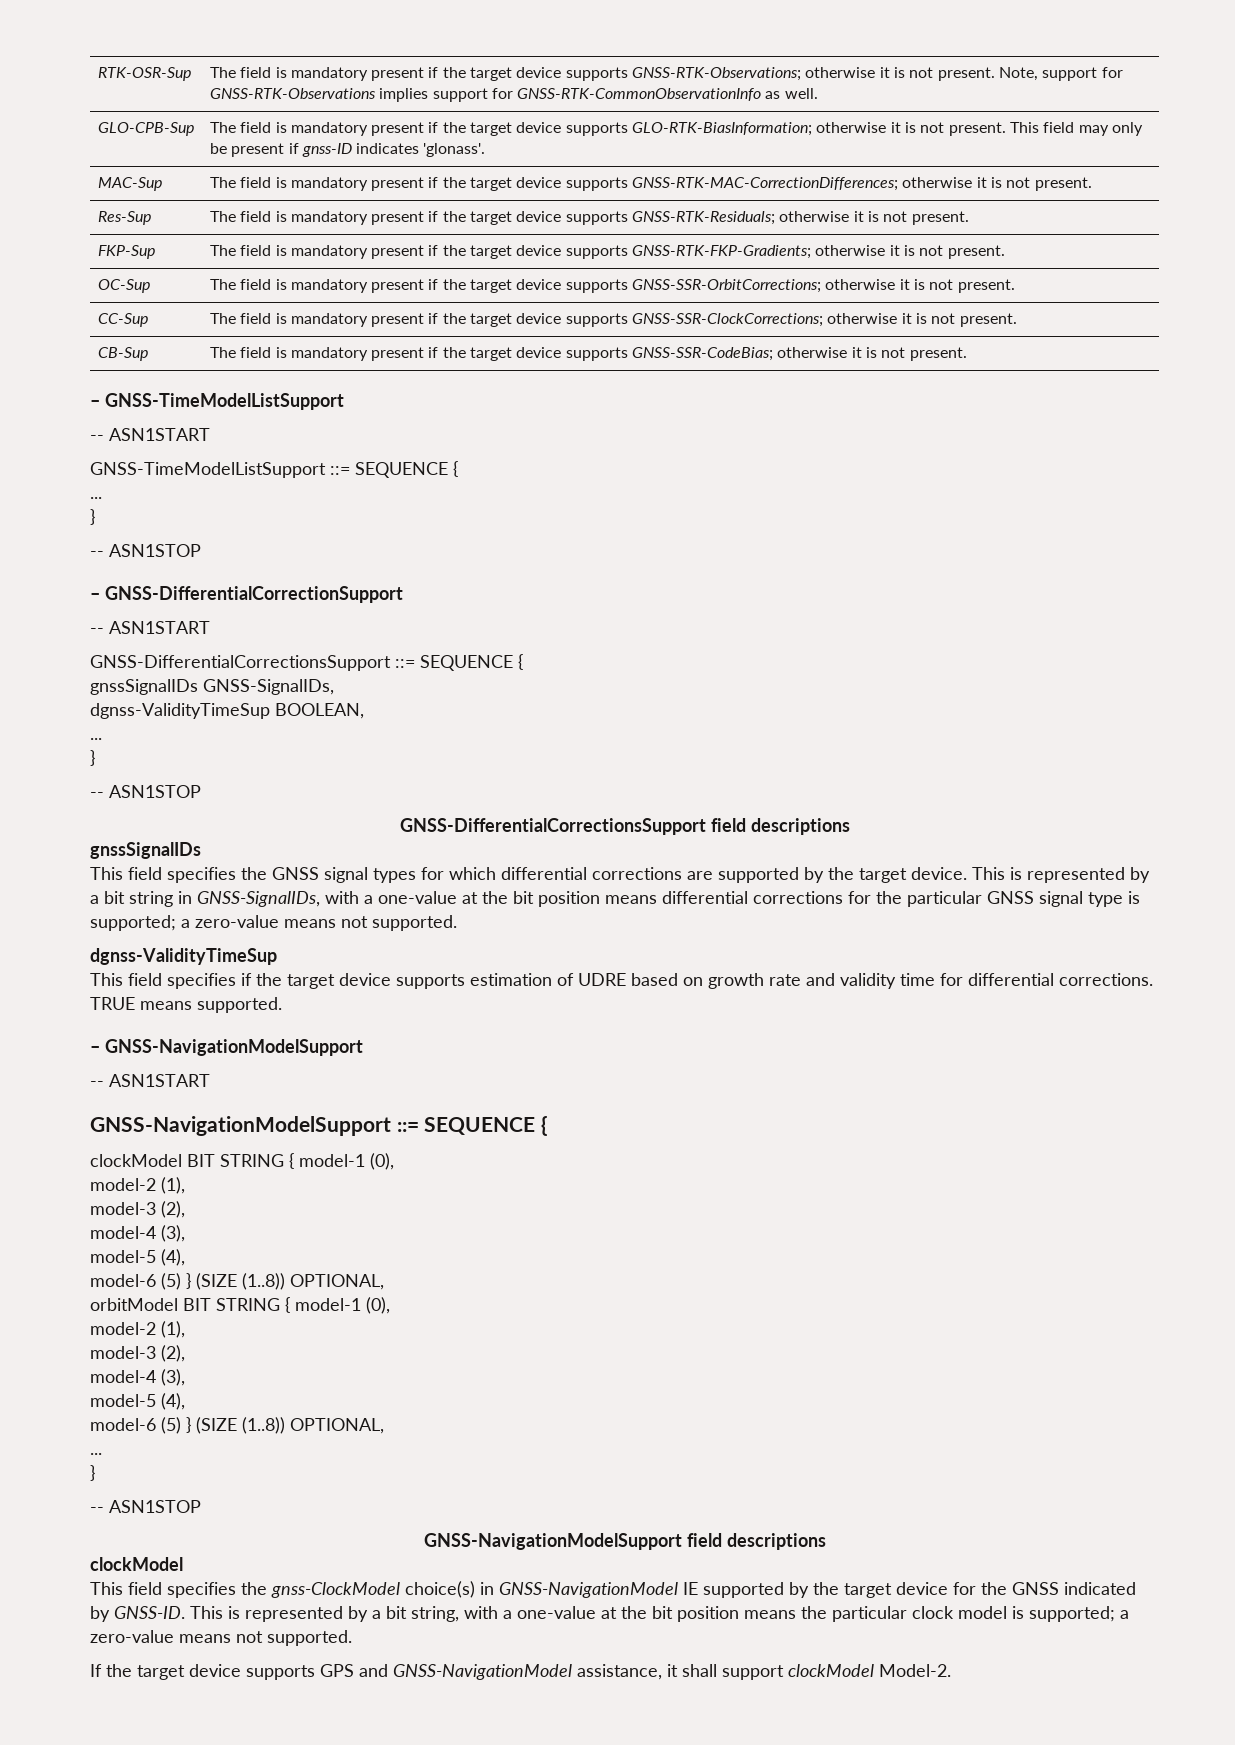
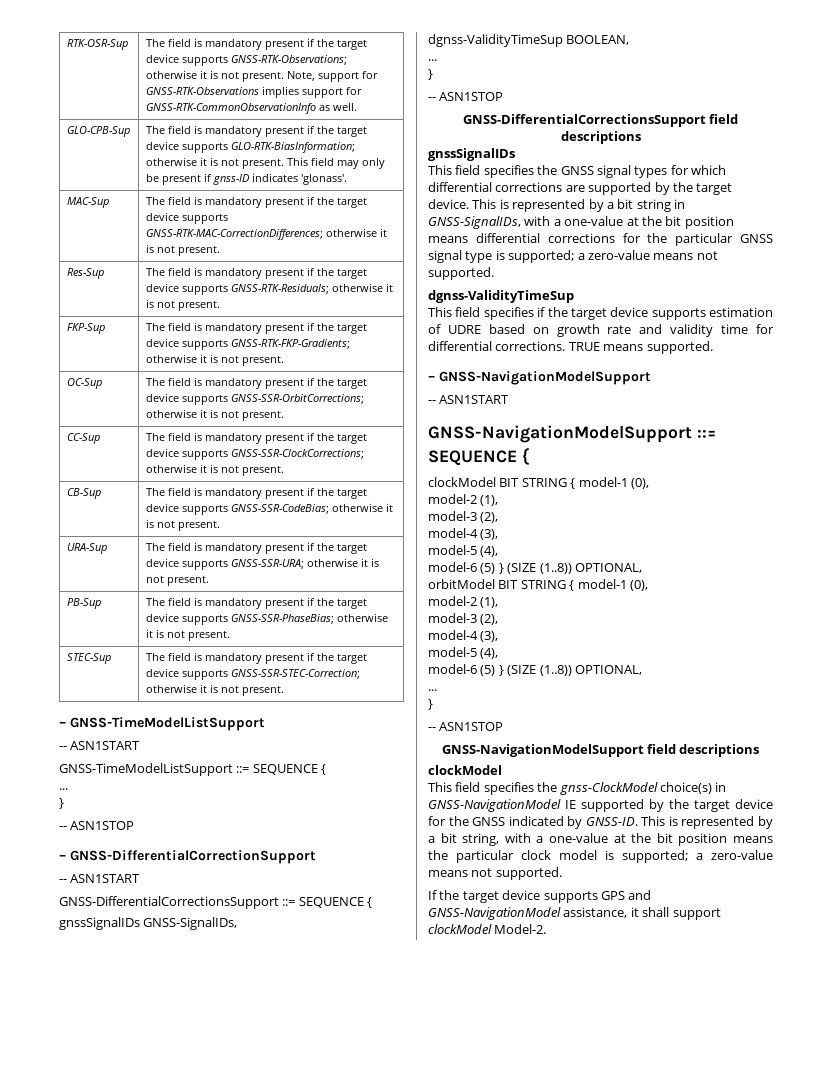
(967, 354) none -> [66,543,107,554] [145,542,367,554] [145,558,379,570] [145,576,209,586] [66,598,101,609] [145,597,367,609] [145,613,388,625] [145,629,230,641] [66,653,111,664] [145,652,367,664] [145,668,360,680] [145,684,284,696] // URA-Sup | The field is mandatory present if the target device supports GNSS-SSR-URA; otherwise it is not present. // PB-Sup | The field is mandatory present if the target device supports GNSS-SSR-PhaseBias; otherwise it is not present. // STEC-Sup | The field is mandatory present if the target device supports GNSS-SSR-STEC-Correction; otherwise it is not present.

